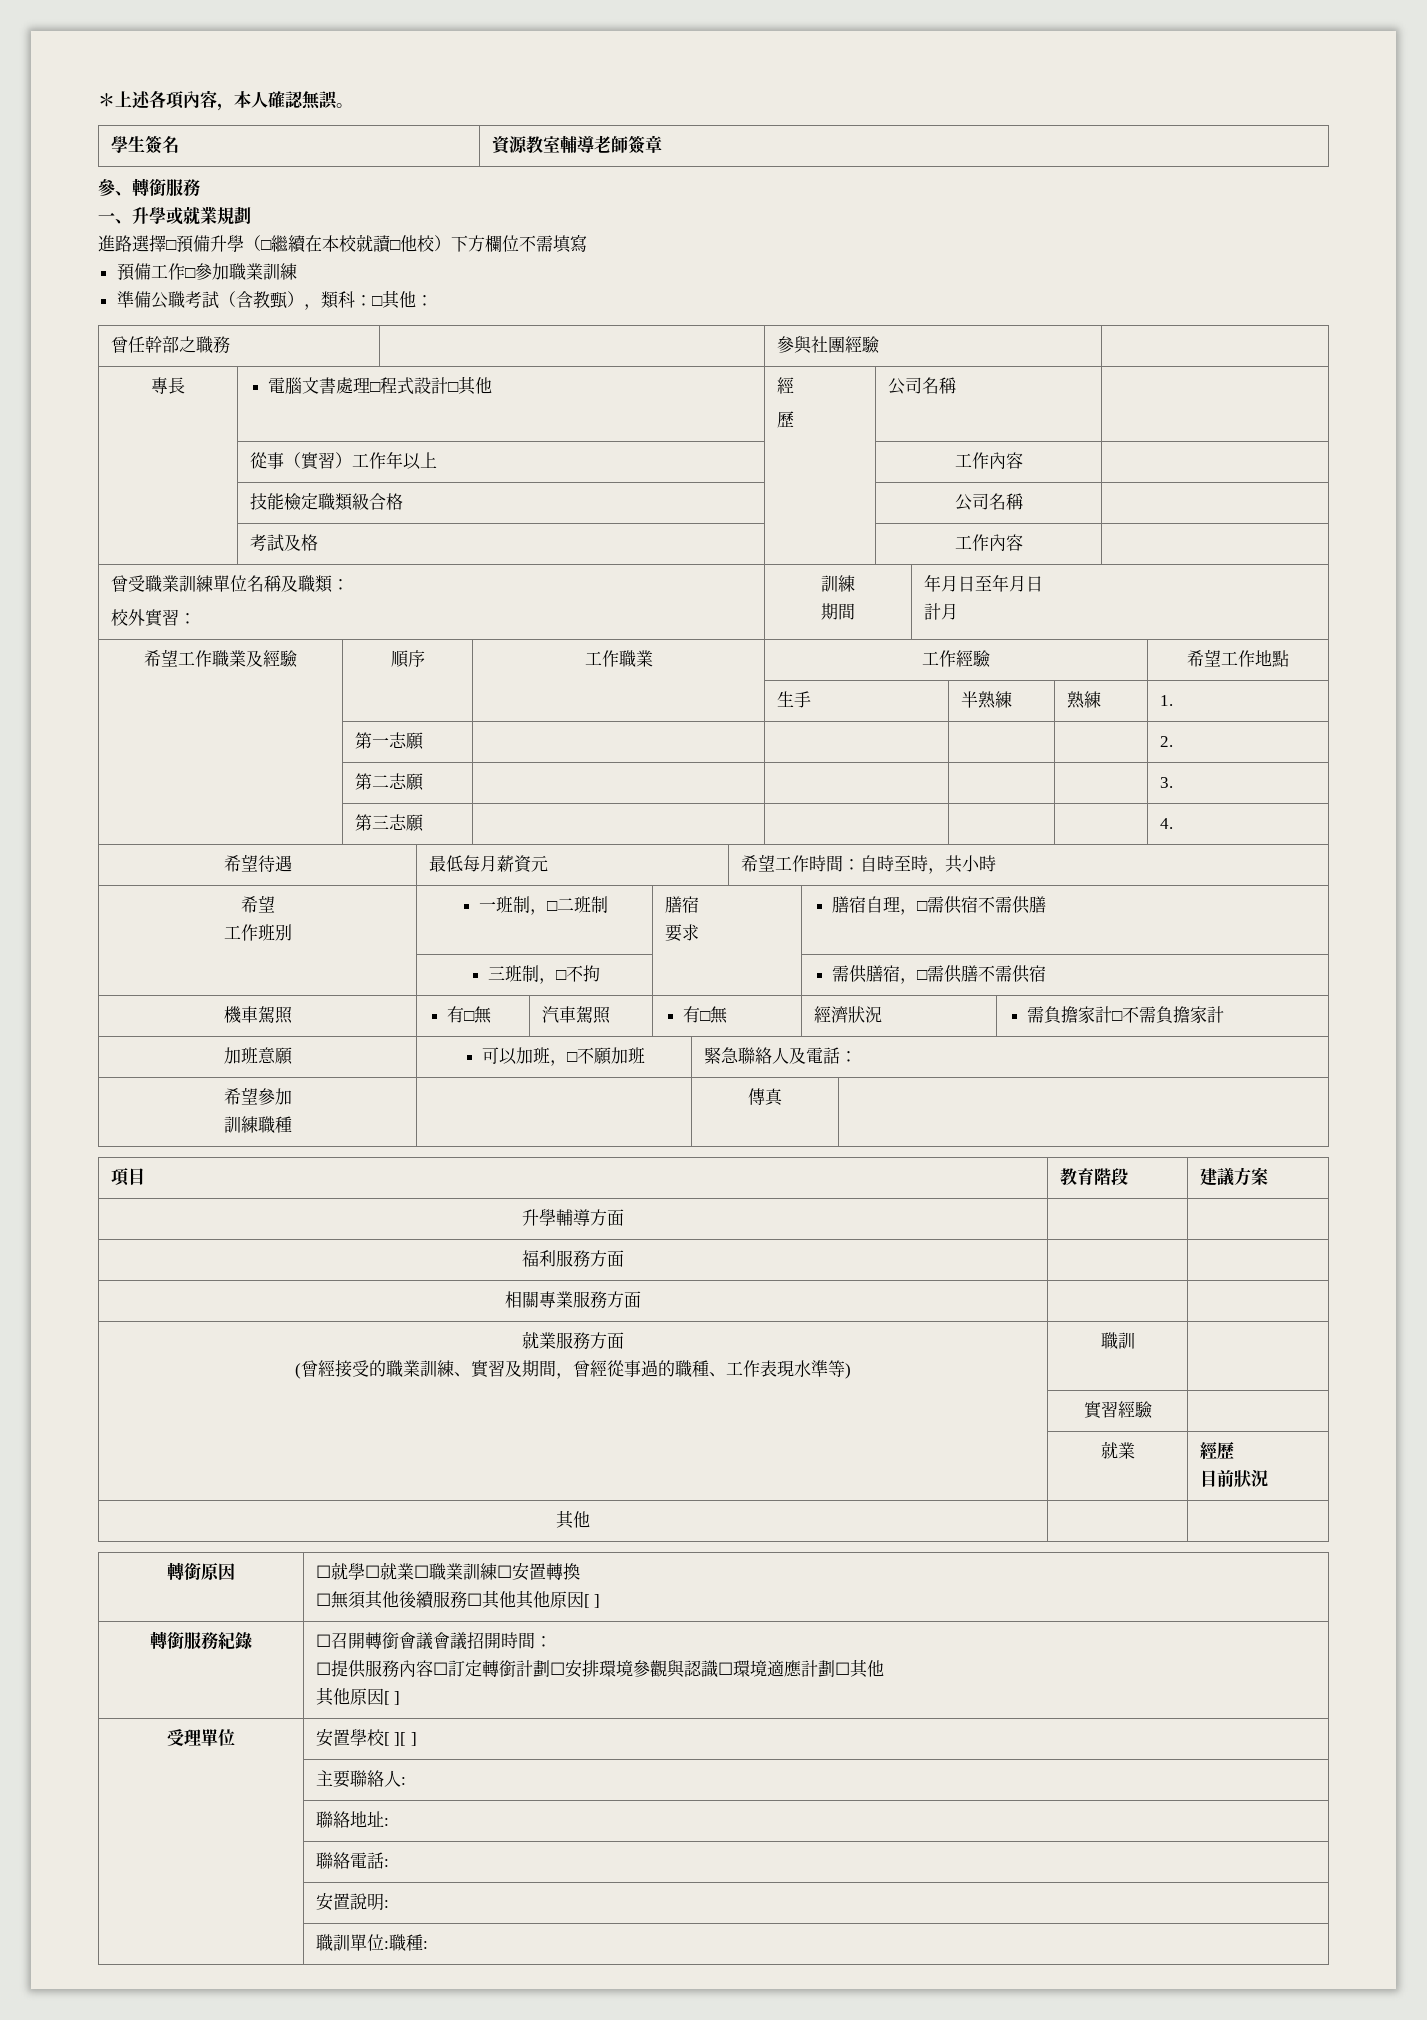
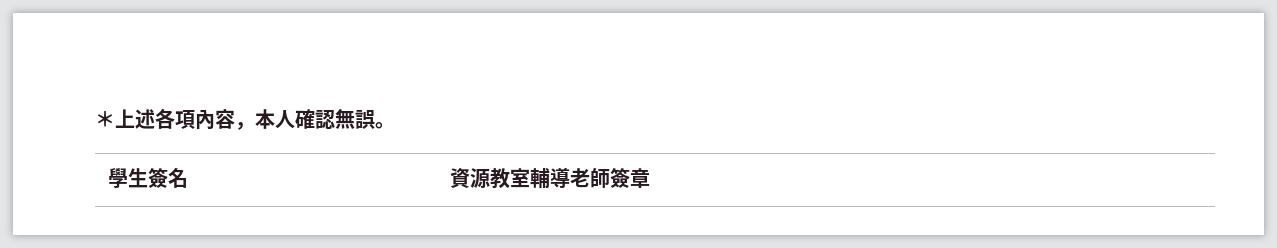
[98,178,200,196] [98,206,251,225] [98,234,587,253] [116,263,297,281] [116,290,433,310] [110,336,230,353] [776,336,880,354] [151,377,185,394] [268,376,493,395] [776,377,794,394] [776,411,794,428] [887,377,957,395] [249,451,437,470] [954,452,1023,469] [249,493,403,511] [954,493,1024,511] [249,534,318,552] [954,534,1023,551] [110,575,349,593] [110,609,196,627] [821,575,855,592] [821,603,855,620] [923,574,1043,592] [923,603,958,620] [144,649,298,668] [390,650,425,668] [584,650,653,667] [922,650,991,668] [1187,649,1289,667] [776,691,811,708] [960,691,1012,709] [1066,691,1101,709] [1159,695,1173,706] [354,732,424,750] [1159,736,1173,747] [354,773,424,791] [1159,777,1173,788] [354,814,424,832] [1159,818,1173,829] [223,854,292,872] [428,855,548,873] [740,854,996,874] [240,895,275,913] [223,924,292,941] [479,896,609,915] [664,896,699,913] [664,924,699,942] [832,896,1047,915] [487,965,600,984] [832,965,1047,984] [223,1006,293,1024] [447,1006,493,1024] [541,1006,611,1024] [683,1006,729,1024] [813,1006,882,1023] [1027,1006,1225,1024] [223,1047,293,1065] [481,1047,645,1066] [703,1047,857,1064] [223,1087,292,1105] [223,1116,292,1133] [748,1088,783,1106] [110,1168,145,1186] [1059,1168,1128,1185] [1199,1167,1268,1186] [522,1209,624,1226] [522,1250,624,1267] [505,1291,641,1308] [522,1331,624,1349] [295,1360,851,1379] [1100,1332,1135,1349] [1083,1401,1153,1419] [1100,1441,1135,1459] [1199,1441,1234,1460] [1199,1470,1268,1487] [556,1510,590,1529] [167,1562,235,1580] [315,1562,580,1581] [315,1590,601,1609] [150,1631,252,1650] [315,1632,552,1650] [315,1659,884,1678] [315,1687,401,1706] [167,1729,235,1746] [315,1729,417,1747] [315,1770,406,1788] [315,1811,389,1828] [315,1852,389,1869] [315,1893,389,1911] [315,1934,428,1951] // 參、轉銜服務 // 一、升學或就業規劃 // 進路選擇□預備升學（□繼續在本校就讀□他校）下方欄位不需填寫 // 預備工作□參加職業訓練 // 準備公職考試（含教甄），類科：□其他： // 曾任幹部之職務 | | 參與社團經驗 | // 專長 | 電腦文書處理□程式設計□其他 | 經 // 歷 | 公司名稱 | // | 從事（實習）工作年以上 | | 工作內容 | // | 技能檢定職類級合格 | | 公司名稱 | // | 考試及格 | | 工作內容 | // 曾受職業訓練單位名稱及職類： // 校外實習： | 訓練 // 期間 | 年月日至年月日 // 計月 // 希望工作職業及經驗 | 順序 | 工作職業 | 工作經驗 | 希望工作地點 // | | | 生手 | 半熟練 | 熟練 | 1. // | 第一志願 | | | | | 2. // | 第二志願 | | | | | 3. // | 第三志願 | | | | | 4. // 希望待遇 | 最低每月薪資元 | 希望工作時間：自時至時，共小時 // 希望 // 工作班別 | 一班制，□二班制 | 膳宿 // 要求 | 膳宿自理，□需供宿不需供膳 // | 三班制，□不拘 | | 需供膳宿，□需供膳不需供宿 // 機車駕照 | 有□無 | 汽車駕照 | 有□無 | 經濟狀況 | 需負擔家計□不需負擔家計 // 加班意願 | 可以加班，□不願加班 | 緊急聯絡人及電話： // 希望參加 // 訓練職種 | | 傳真 | // 項目 | 教育階段 | 建議方案 // 升學輔導方面 | | // 福利服務方面 | | // 相關專業服務方面 | | // 就業服務方面 // (曾經接受的職業訓練、實習及期間，曾經從事過的職種、工作表現水準等) | 職訓 | // | 實習經驗 | // | 就業 | 經歷 // 目前狀況 // 其他 | | // 轉銜原因 | ☐就學☐就業☐職業訓練☐安置轉換 // ☐無須其他後續服務☐其他其他原因[ ] // 轉銜服務紀錄 | ☐召開轉銜會議會議招開時間： // ☐提供服務內容☐訂定轉銜計劃☐安排環境參觀與認識☐環境適應計劃☐其他 // 其他原因[ ] // 受理單位 | 安置學校[ ][ ] // | 主要聯絡人: // | 聯絡地址: // | 聯絡電話: // | 安置說明: // | 職訓單位:職種: -> (651, 178) none

